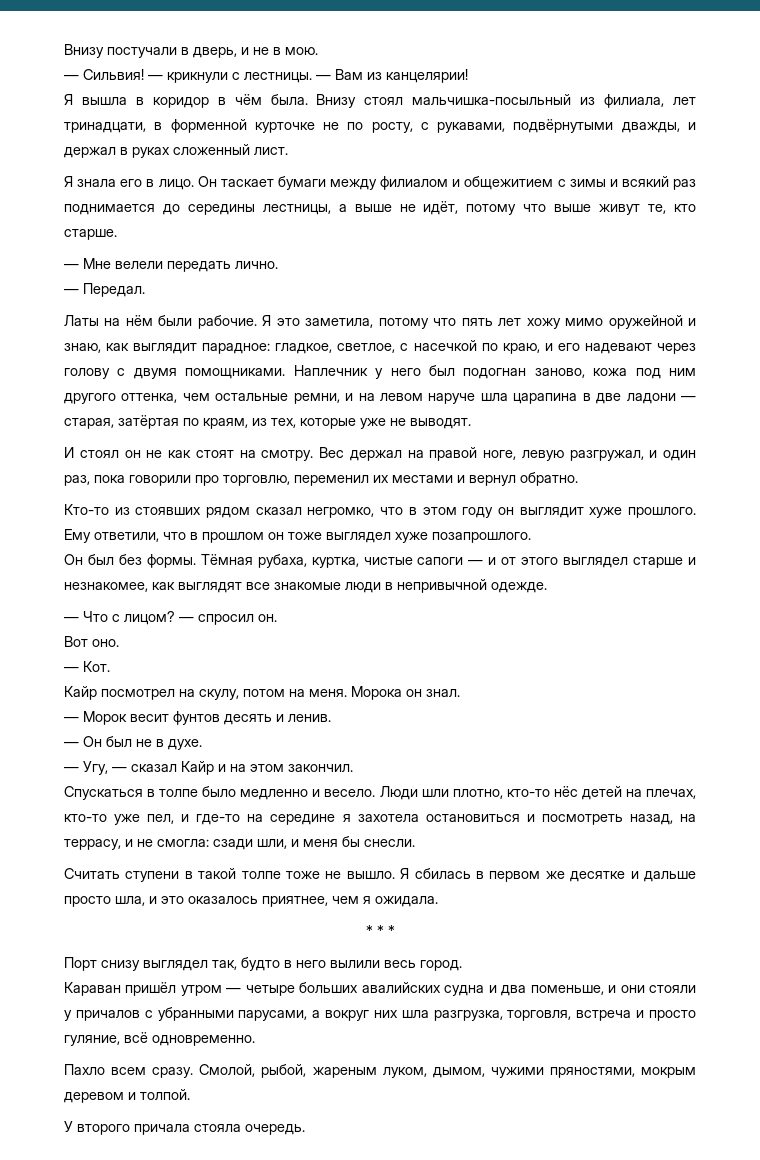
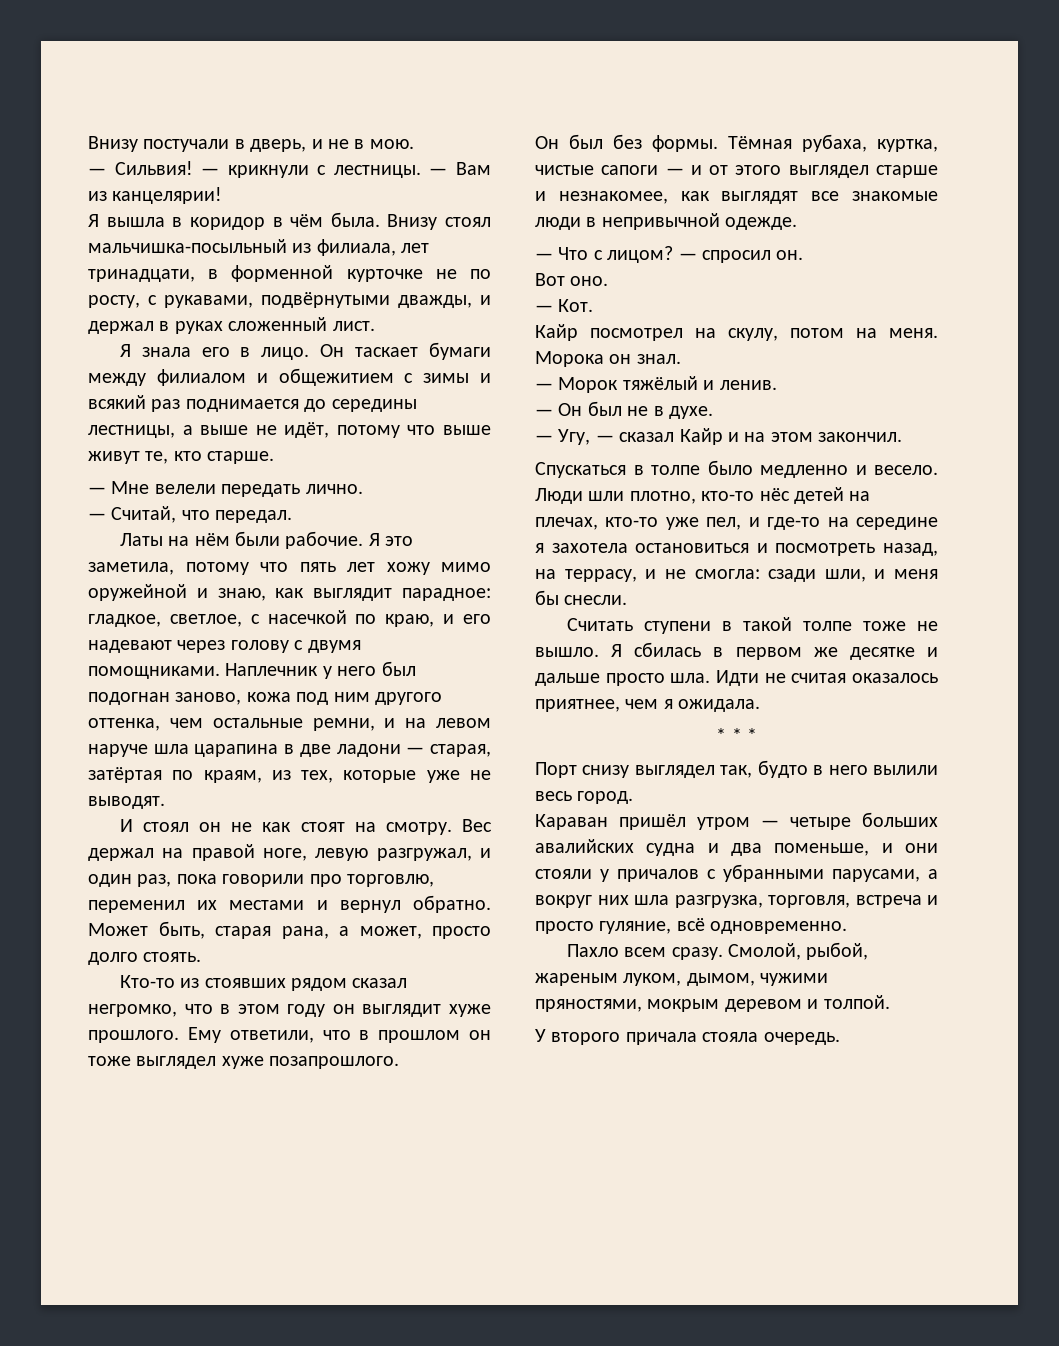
[83,283,145,297] Передал. -> [111,506,293,523] Считай, что передал.
(578, 479) none -> [88,921,491,939] [88,952,202,965] Может быть, старая рана, а может, просто долго стоять.
[130,711,272,725] весит фунтов десять -> [622,376,698,390] тяжёлый
[115,896,184,906] шла, и это -> [670,670,847,686] шла. Идти не считая

